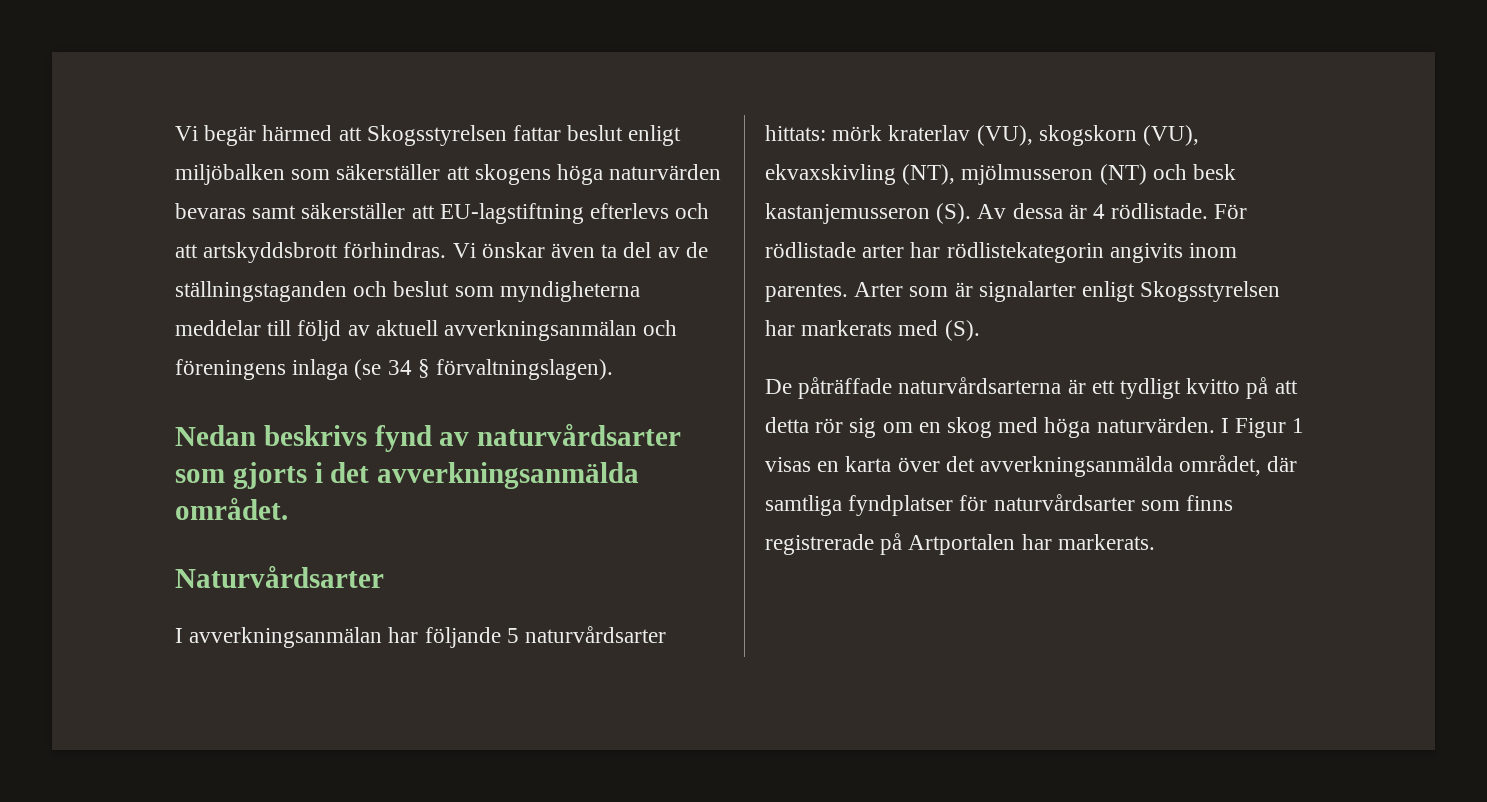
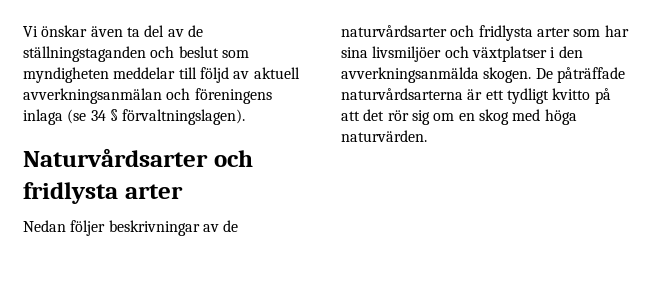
[175,125,682,146] [175,164,722,185] [175,203,710,224] [175,242,476,263] Vi begär härmed att Skogsstyrelsen fattar beslut enligt miljöbalken som säkerställer att skogens höga naturvärden bevaras samt säkerställer att EU-lagstiftning efterlevs och att artskyddsbrott förhindras. Vi -> [23,26,38,37] Vi
[499,281,640,302] myndigheterna -> [23,67,109,83] myndigheten
[175,423,682,452] [175,462,640,489] [175,497,288,520] [175,565,384,588] [175,626,667,648] [765,125,1200,146] [765,164,1237,185] [765,203,1248,224] [765,242,1238,263] [765,281,1281,302] [765,320,980,341] Nedan beskrivs fynd av naturvårdsarter som gjorts i det avverkningsanmälda området. // Naturvårdsarter // I avverkningsanmälan har följande 5 naturvårdsarter hittats: mörk kraterlav (VU), skogskorn (VU), ekvaxskivling (NT), mjölmusseron (NT) och besk kastanjemusseron (S). Av dessa är 4 rödlistade. För rödlistade arter har rödlistekategorin angivits inom parentes. Arter som är signalarter enligt Skogsstyrelsen har markerats med (S). // -> [23,148,253,167] [23,182,183,204] [23,220,239,236] [341,25,629,41] [341,46,583,62] [341,67,532,83] Naturvårdsarter och fridlysta arter // Nedan följer beskrivningar av de naturvårdsarter och fridlysta arter som har sina livsmiljöer och växtplatser i den avverkningsanmälda skogen.
[765,417,809,433] detta -> [363,109,385,121] det
[1220,418,1305,438] [765,455,1298,477] [765,494,1234,516] [765,533,1155,555] I Figur 1 visas en karta över det avverkningsanmälda området, där samtliga fyndplatser för naturvårdsarter som finns registrerade på Artportalen har markerats. -> (427, 136) none

